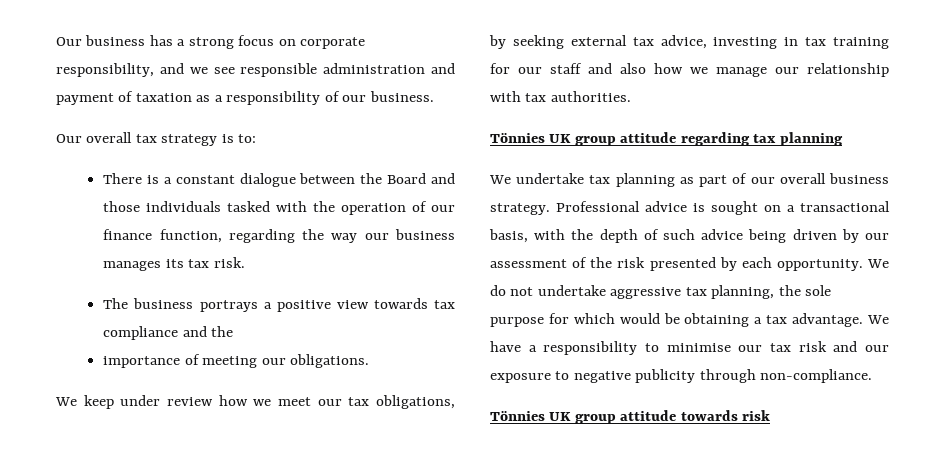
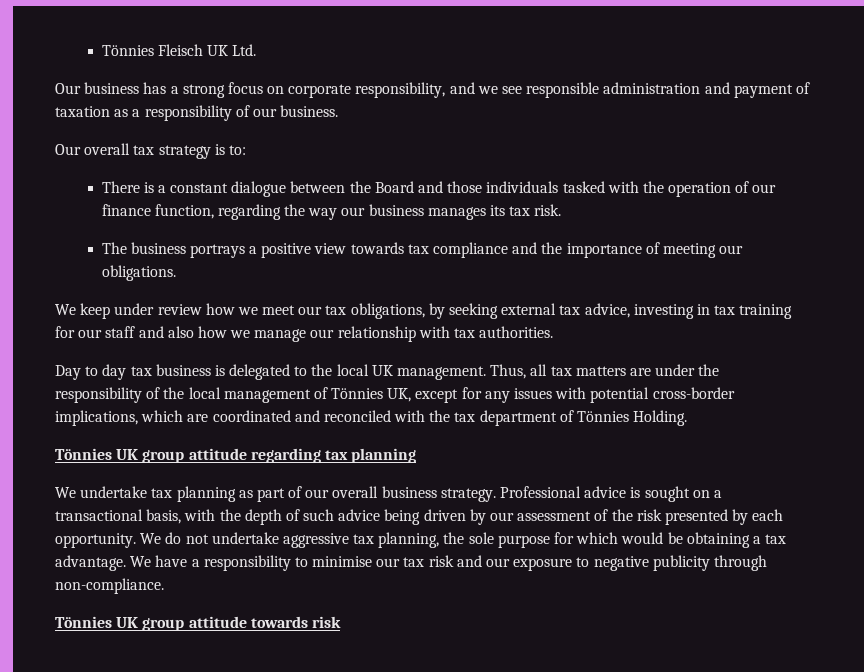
(56, 41) none -> [101,44,257,56] Tönnies Fleisch UK Ltd. //
(234, 331) // -> (563, 248) none
(631, 96) none -> [55,364,720,380] [55,387,735,403] [55,410,688,426] // Day to day tax business is delegated to the local UK management. Thus, all tax matters are under the responsibility of the local management of Tönnies UK, except for any issues with potential cross-border implications, which are coordinated and reconciled with the tax department of Tönnies Holding.

